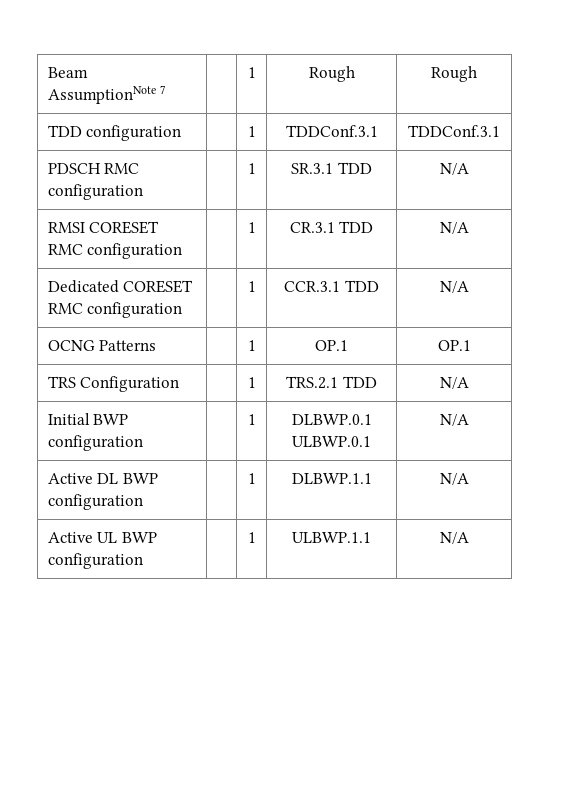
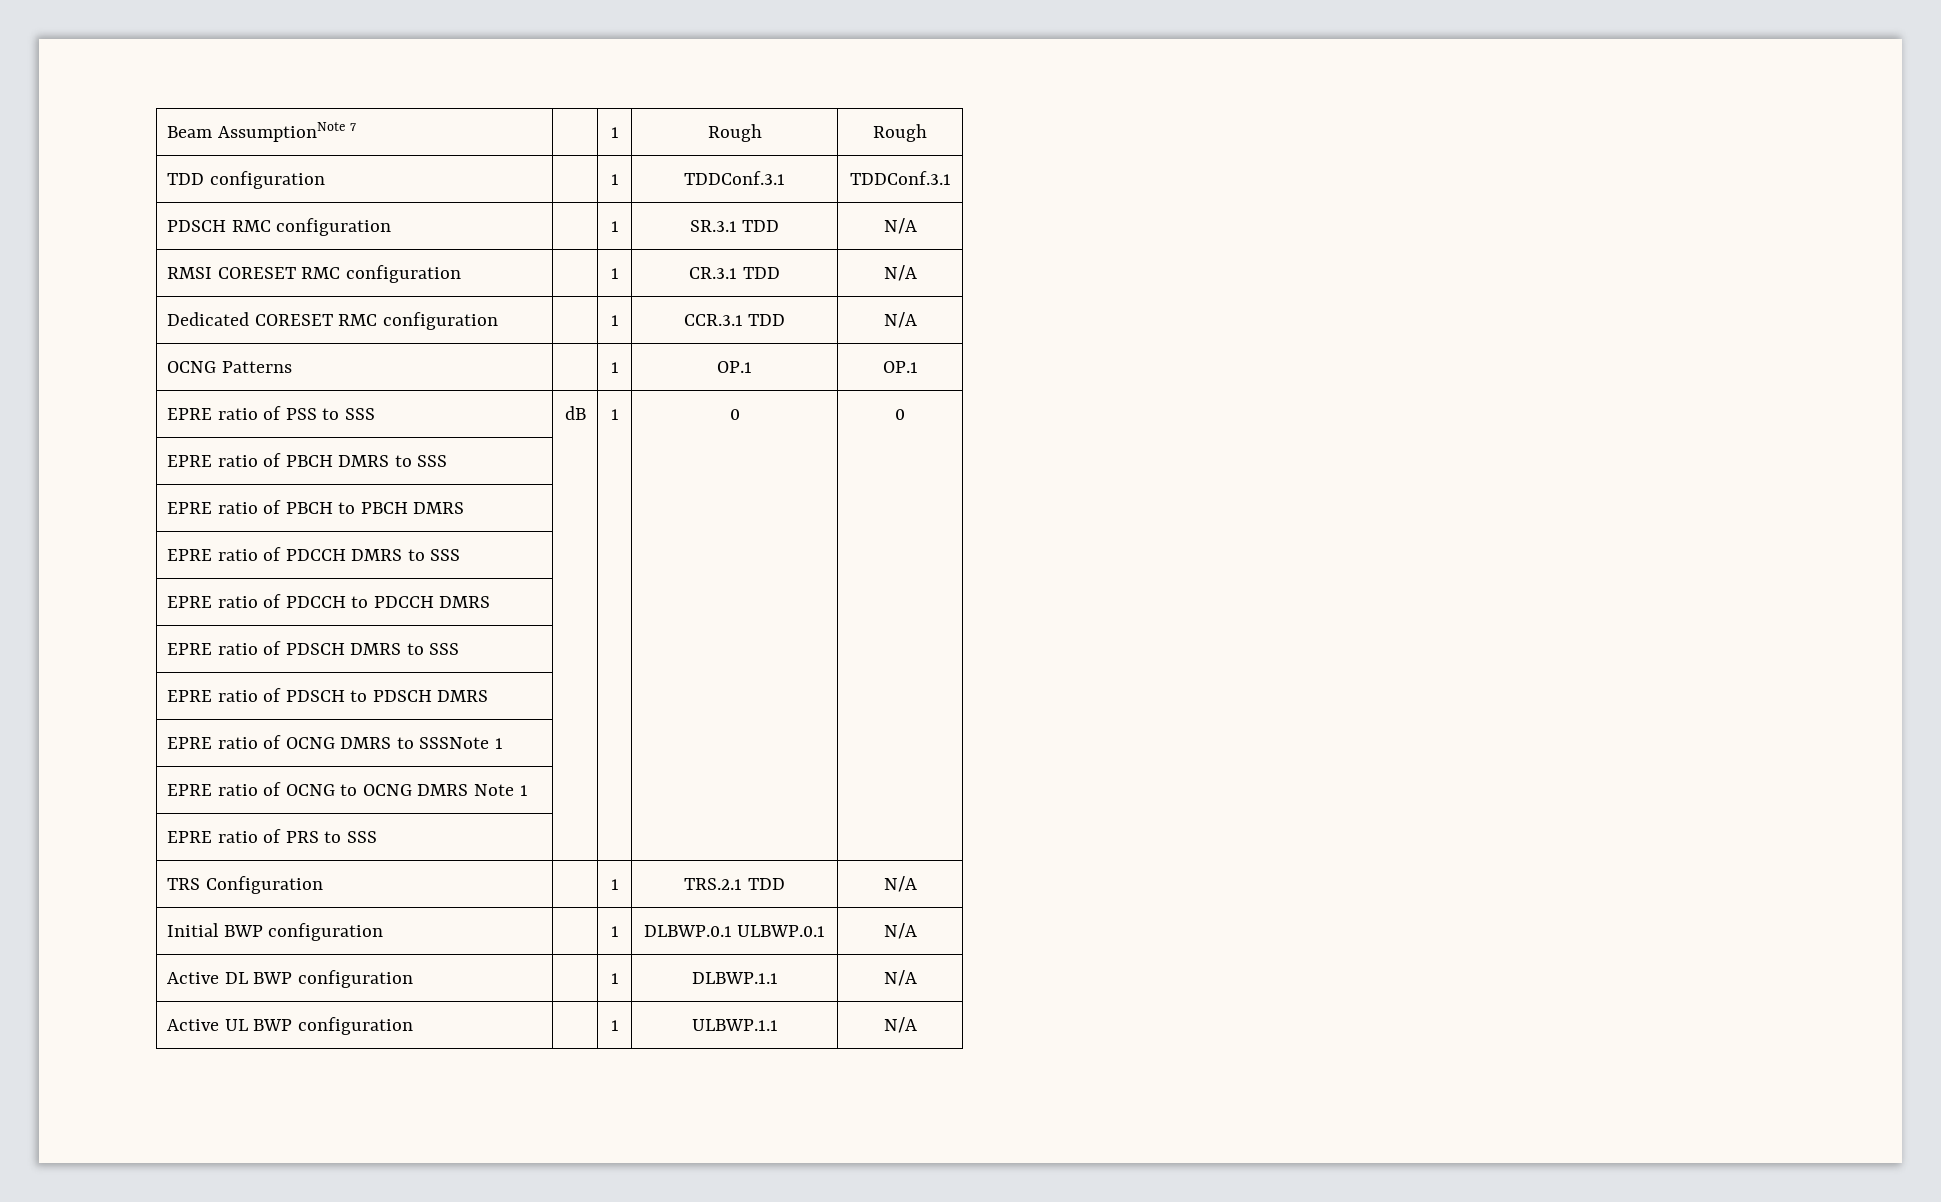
(471, 345) none -> [167,406,375,420] [564,406,586,420] [610,409,619,420] [729,409,740,420] [895,409,905,420] [167,453,448,467] [167,500,465,514] [167,547,461,561] [167,594,491,608] [167,641,460,655] [167,688,489,702] [167,735,503,749] [167,782,528,796] [167,829,377,843] // EPRE ratio of PSS to SSS | dB | 1 | 0 | 0 // EPRE ratio of PBCH DMRS to SSS | | | | // EPRE ratio of PBCH to PBCH DMRS | | | | // EPRE ratio of PDCCH DMRS to SSS | | | | // EPRE ratio of PDCCH to PDCCH DMRS | | | | // EPRE ratio of PDSCH DMRS to SSS | | | | // EPRE ratio of PDSCH to PDSCH DMRS | | | | // EPRE ratio of OCNG DMRS to SSSNote 1 | | | | // EPRE ratio of OCNG to OCNG DMRS Note 1 | | | | // EPRE ratio of PRS to SSS | | | |

